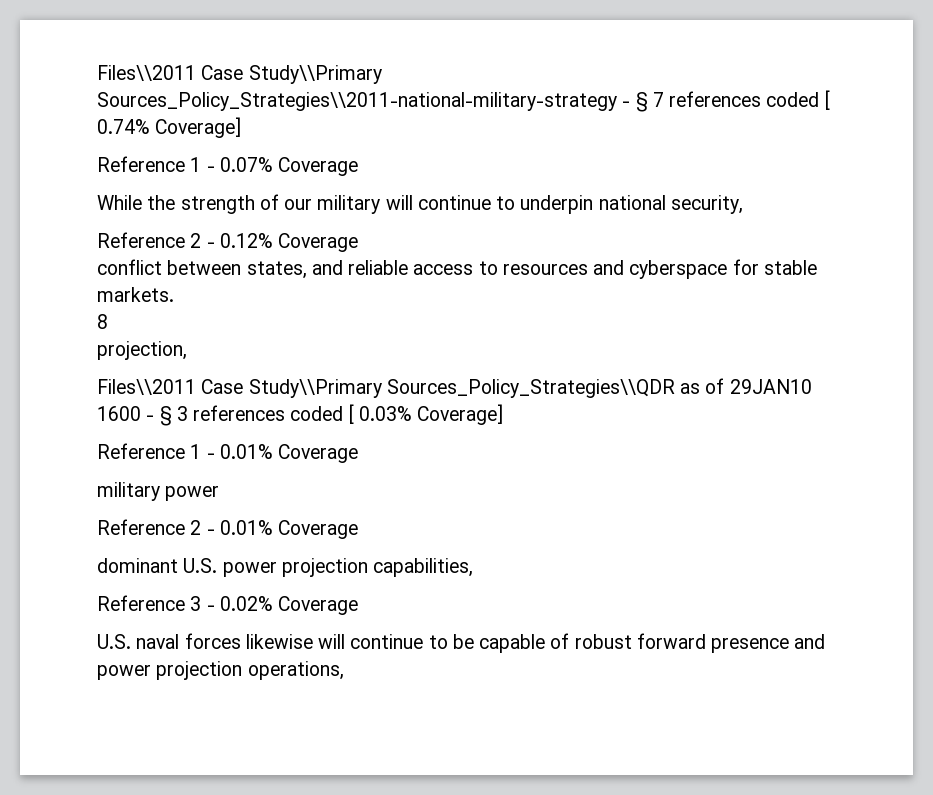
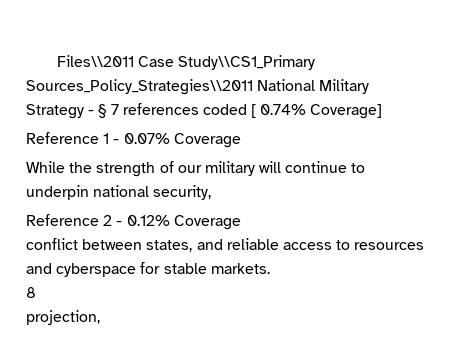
[97,65,382,84] [97,92,617,111] Files\\2011 Case Study\\Primary Sources_Policy_Strategies\\2011-national-military-strategy -> [56,55,315,70] [26,79,370,95] [26,104,84,119] Files\\2011 Case Study\\CS1_Primary Sources_Policy_Strategies\\2011 National Military Strategy
[97,378,812,398] [97,404,504,426] [97,443,359,463] [97,482,220,501] [97,519,359,539] [97,558,474,577] [97,595,359,615] [97,633,826,653] [97,661,344,680] // Files\\2011 Case Study\\Primary Sources_Policy_Strategies\\QDR as of 29JAN10 1600 - § 3 references coded [ 0.03% Coverage] // Reference 1 - 0.01% Coverage // military power // Reference 2 - 0.01% Coverage // dominant U.S. power projection capabilities, // Reference 3 - 0.02% Coverage // U.S. naval forces likewise will continue to be capable of robust forward presence and power projection operations, -> (100, 317) none

